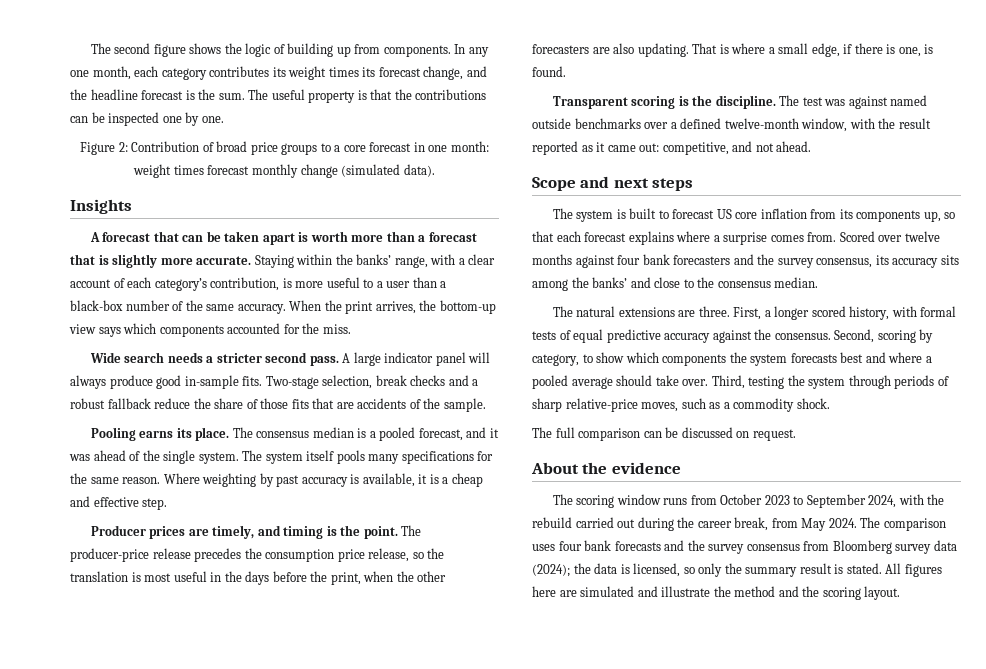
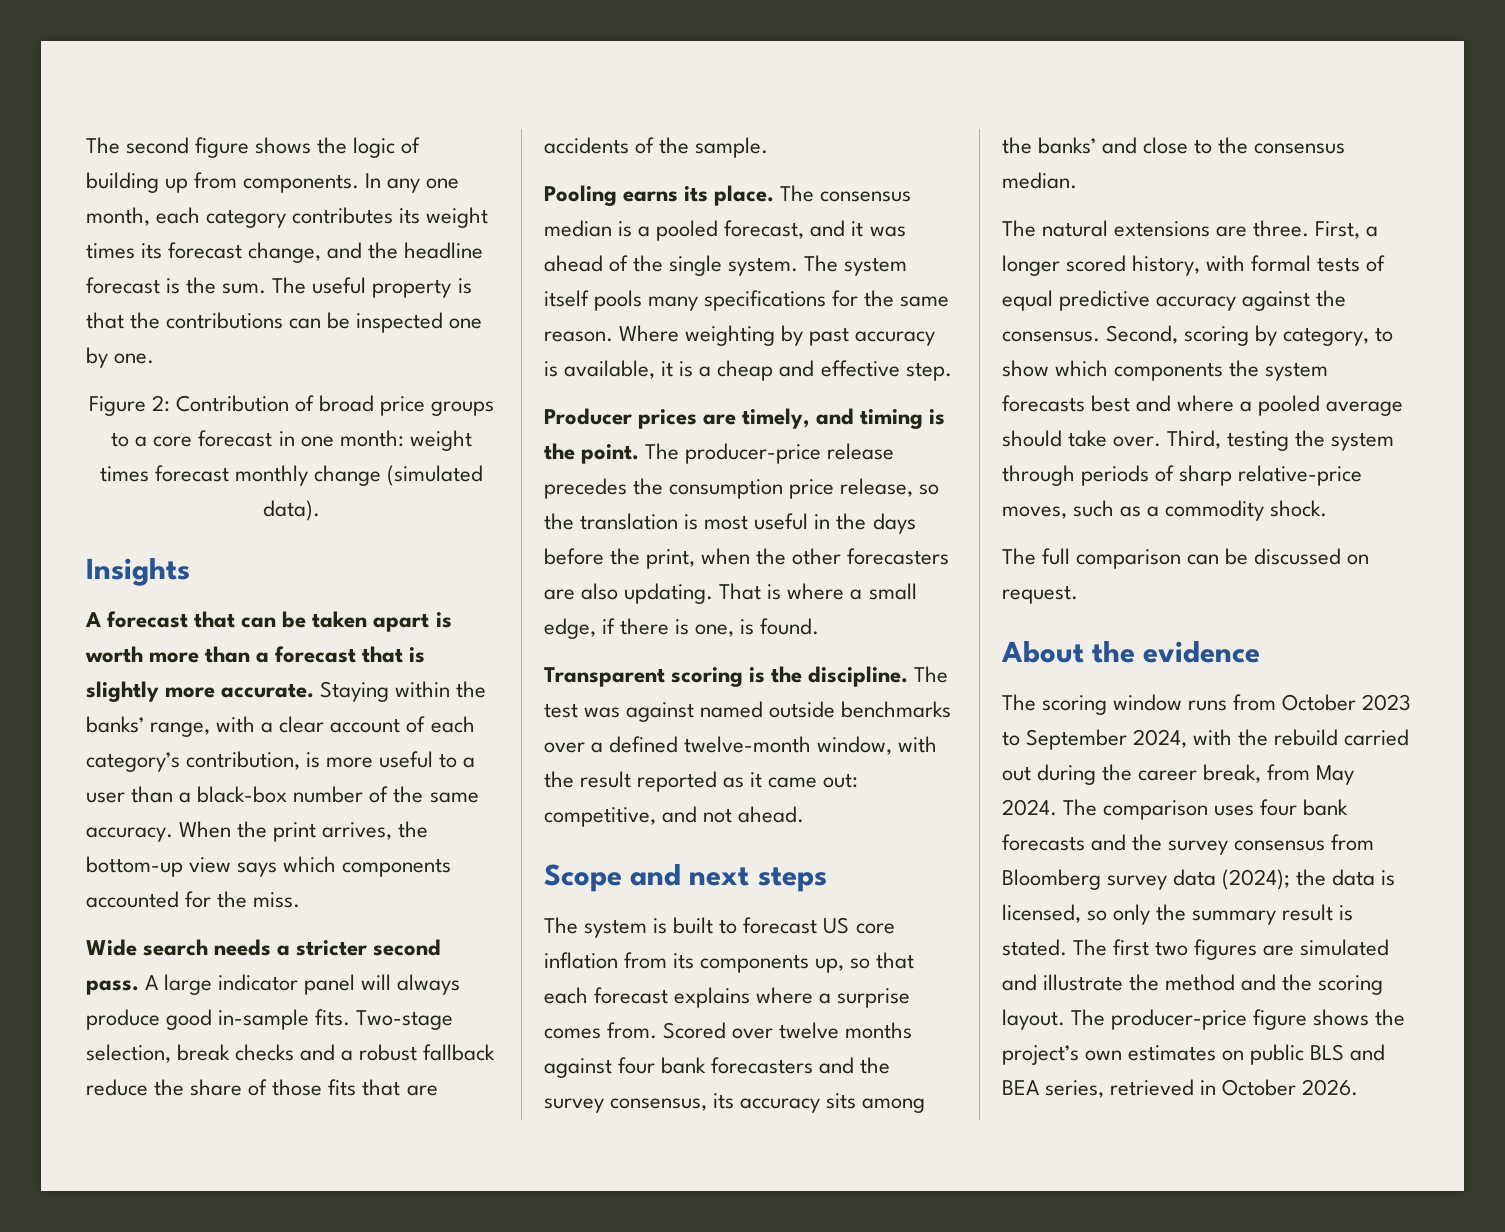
[885,563,942,577] [532,586,556,597] All figures here -> [1073,939,1258,960] The first two figures
(901, 593) none -> [1071,1009,1406,1030] [1002,1044,1386,1065] [1002,1079,1359,1098] The producer-price figure shows the project’s own estimates on public BLS and BEA series, retrieved in October 2026.

